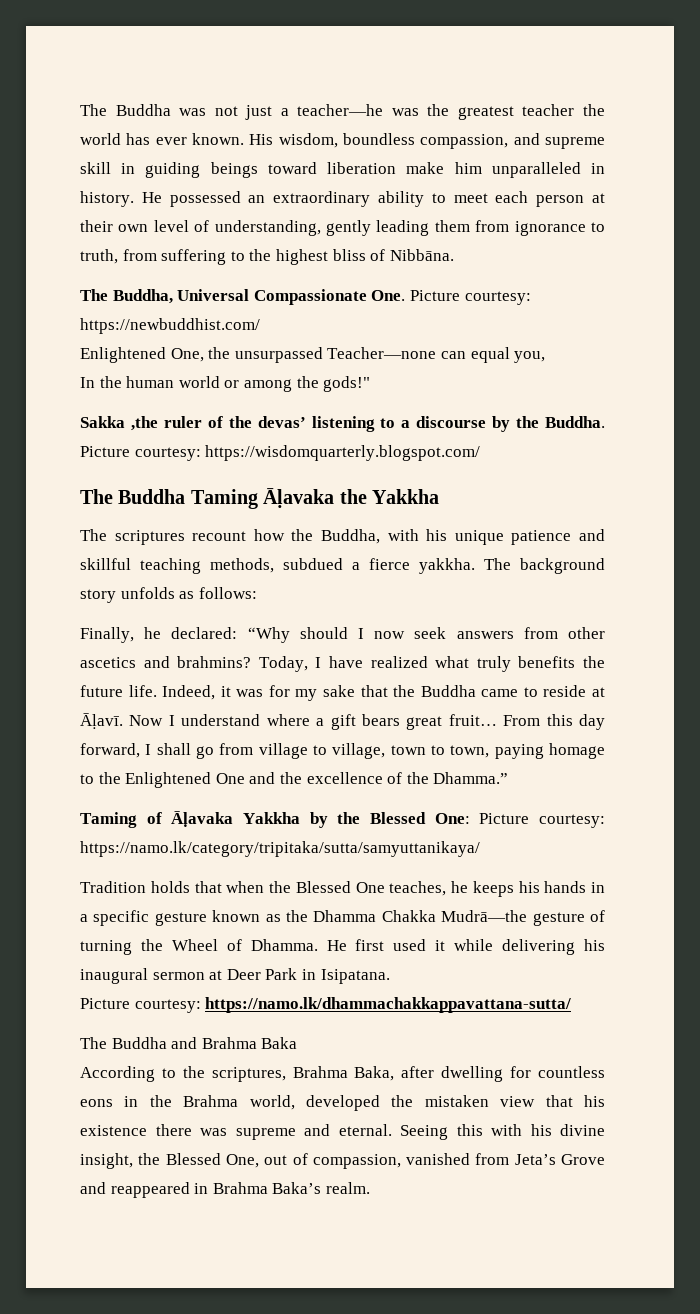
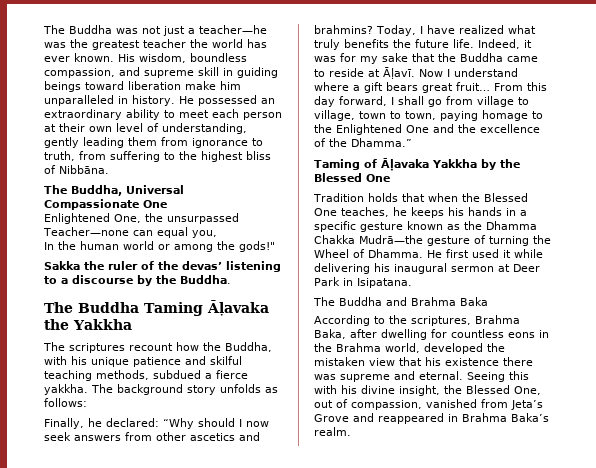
[371,290,531,305] [80,318,260,334] One. Picture courtesy: https://newbuddhist.com/ -> [143,200,167,208] One
[130,416,158,431] ,the -> [84,261,104,270] the
[80,445,481,461] Picture courtesy: https://wisdomquarterly.blogspot.com/ -> (231, 279) none
[80,558,131,570] skillful -> [210,356,242,365] skilful
[434,813,605,828] [80,841,480,857] One: Picture courtesy: https://namo.lk/category/tripitaka/sutta/samyuttanikaya/ -> [366,174,390,182] One
[80,997,572,1013] // Picture courtesy: https://namo.lk/dhammachakkappavattana-sutta/ -> (412, 283) none

